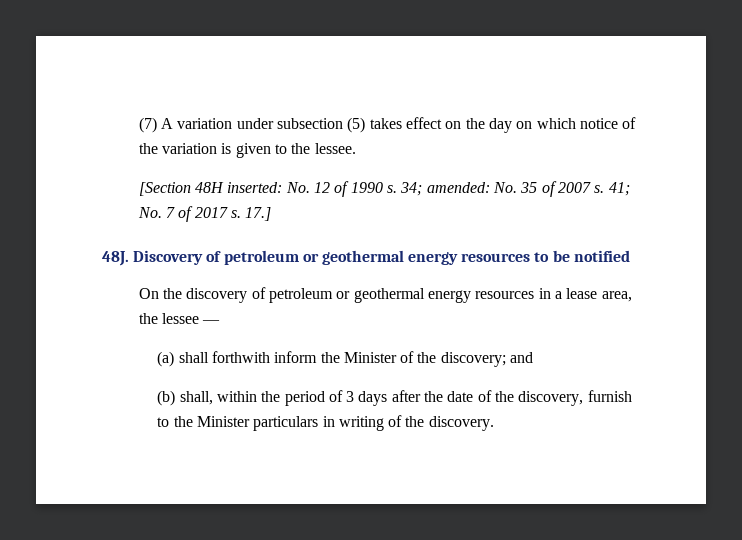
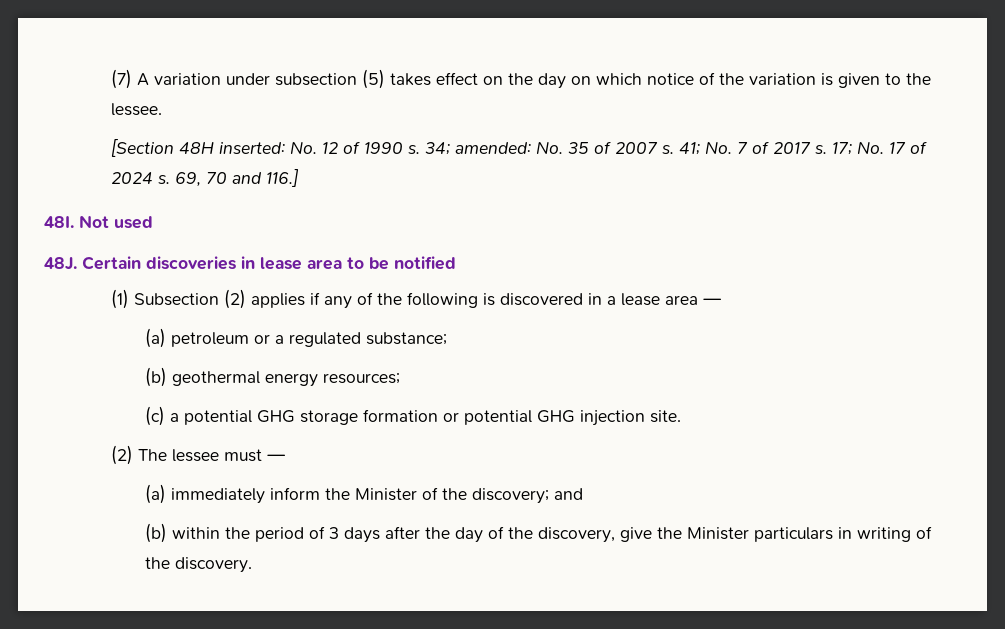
[245,207,272,221] [102,250,630,266] [138,287,632,303] [138,313,221,324] [157,351,270,367] 17.] // 48J. Discovery of petroleum or geothermal energy resources to be notified // On the discovery of petroleum or geothermal energy resources in a lease area, the lessee — // (a) shall forthwith -> [832,141,928,155] [111,169,300,187] [44,215,153,229] [44,256,456,270] [111,289,723,309] [144,328,447,348] [144,367,400,387] [144,406,681,426] [111,445,287,465] [144,484,265,504] 17; No. 17 of 2024 s. 69, 70 and 116.] // 48I. Not used // 48J. Certain discoveries in lease area to be notified // (1) Subsection (2) applies if any of the following is discovered in a lease area — // (a) petroleum or a regulated substance; // (b) geothermal energy resources; // (c) a potential GHG storage formation or potential GHG injection site. // (2) The lessee must — // (a) immediately
[179,391,213,405] shall, -> (167, 533) none
[447,391,474,402] date -> [454,527,483,543] day
[587,390,632,402] [157,417,170,427] furnish to -> [619,527,652,542] give

